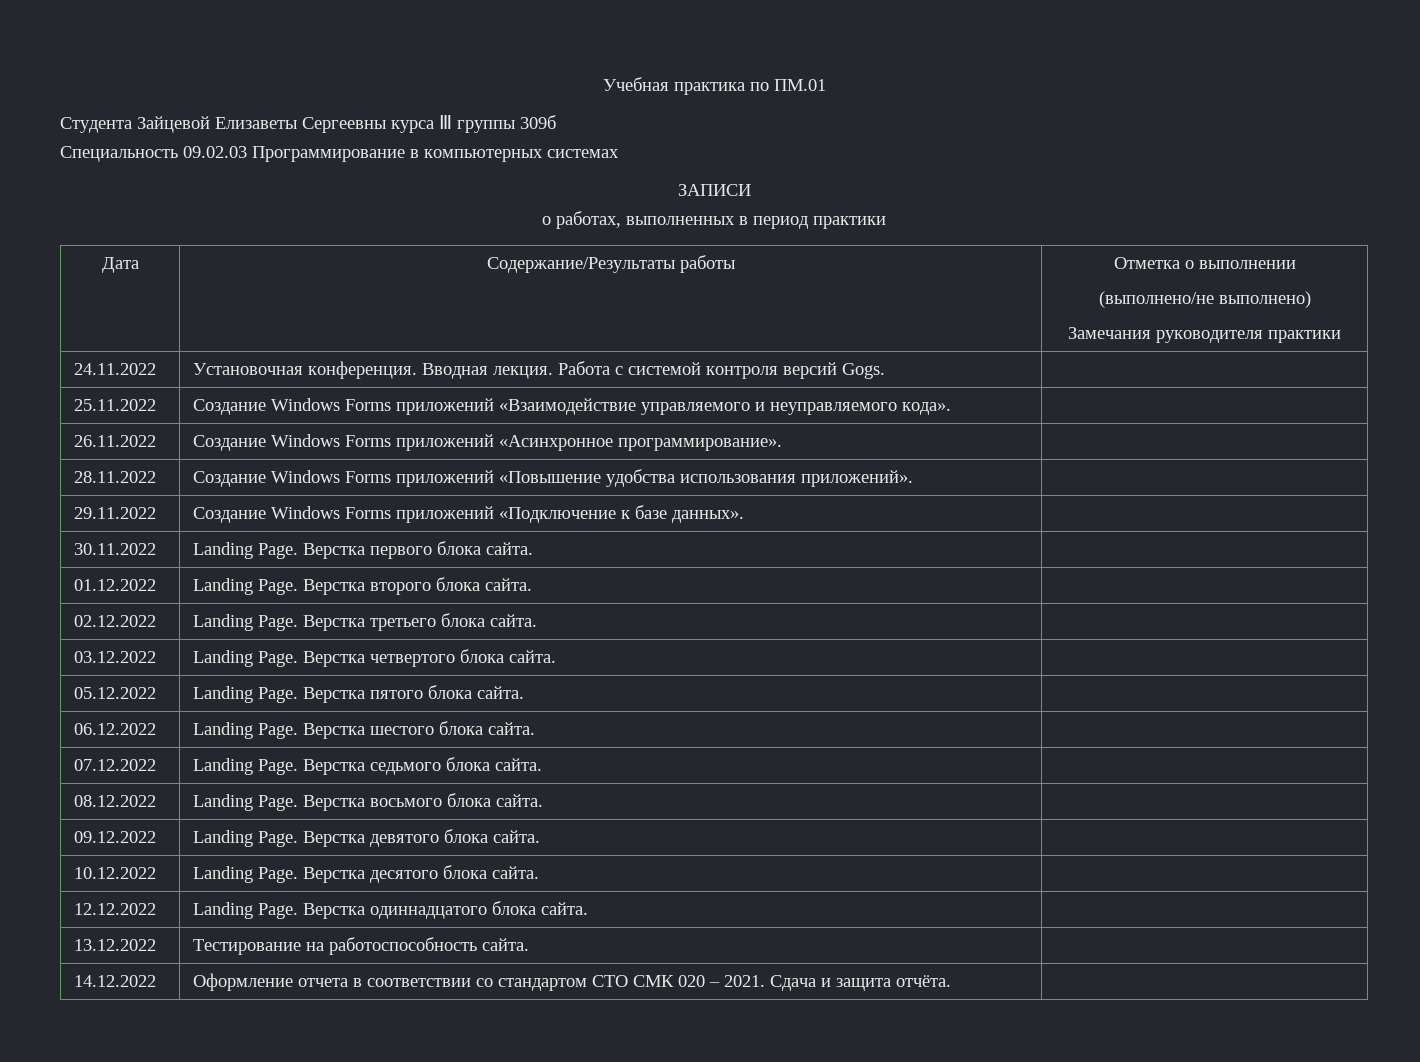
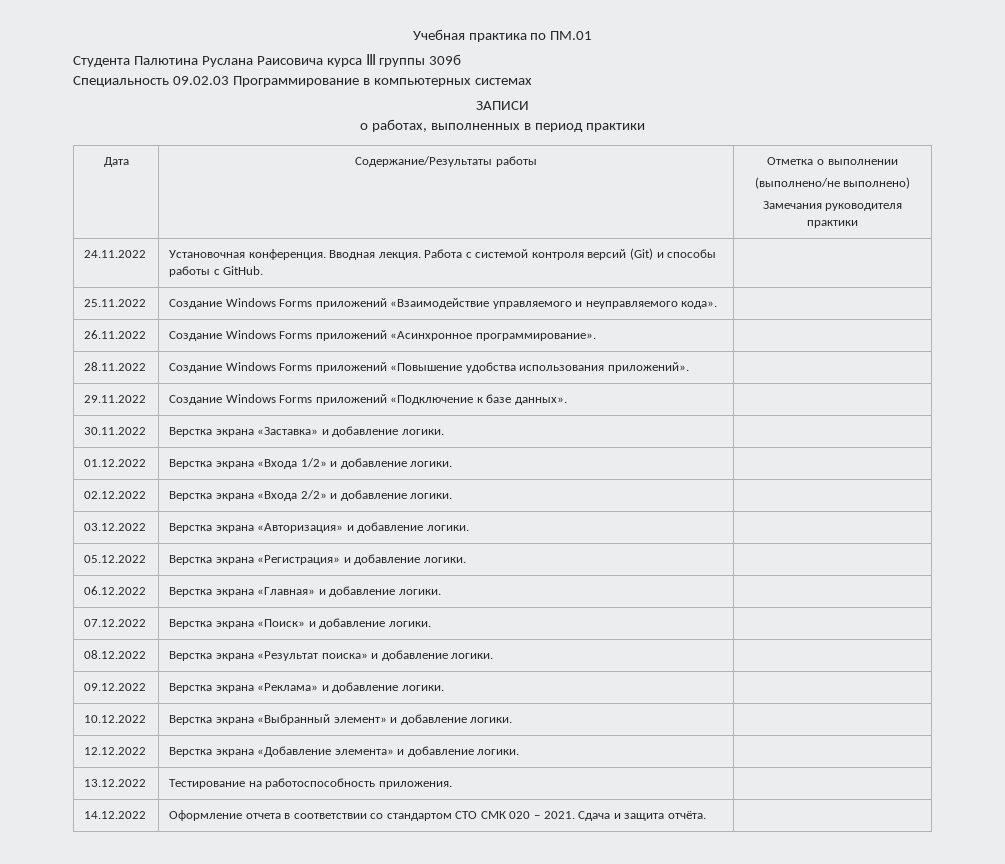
[137,116,386,133] Зайцевой Елизаветы Сергеевны -> [133,56,323,67] Палютина Руслана Раисовича
[842,363,886,379] Gogs. -> [629,248,717,260] [169,266,264,277] (Git) и способы работы с GitHub.
[193,541,534,559] [74,579,157,591] [193,577,533,595] [74,615,157,627] [193,613,538,631] [74,651,157,663] [193,649,557,667] [74,687,157,699] [193,685,525,703] [74,723,157,735] [193,721,536,739] [74,759,157,771] [193,757,543,775] [74,795,157,807] [193,793,544,811] [74,831,157,843] [193,829,541,847] [74,867,157,879] [193,865,540,883] [74,903,157,915] [193,901,589,919] Landing Page. Верстка первого блока сайта. | // 01.12.2022 | Landing Page. Верстка второго блока сайта. | // 02.12.2022 | Landing Page. Верстка третьего блока сайта. | // 03.12.2022 | Landing Page. Верстка четвертого блока сайта. | // 05.12.2022 | Landing Page. Верстка пятого блока сайта. | // 06.12.2022 | Landing Page. Верстка шестого блока сайта. | // 07.12.2022 | Landing Page. Верстка седьмого блока сайта. | // 08.12.2022 | Landing Page. Верстка восьмого блока сайта. | // 09.12.2022 | Landing Page. Верстка девятого блока сайта. | // 10.12.2022 | Landing Page. Верстка десятого блока сайта. | // 12.12.2022 | Landing Page. Верстка одиннадцатого блока сайта. -> [169,426,444,437] [84,459,147,467] [169,458,453,469] [84,491,147,499] [169,490,453,501] [84,523,147,531] [169,522,469,533] [84,555,147,563] [169,554,466,565] [84,586,147,595] [169,586,441,597] [84,619,147,627] [169,618,431,629] [84,650,147,659] [169,650,494,661] [84,683,147,691] [169,682,444,693] [84,715,147,723] [169,714,513,725] [84,747,147,755] [169,746,520,757] Верстка экрана «Заставка» и добавление логики. | // 01.12.2022 | Верстка экрана «Входа 1/2» и добавление логики. | // 02.12.2022 | Верстка экрана «Входа 2/2» и добавление логики. | // 03.12.2022 | Верстка экрана «Авторизация» и добавление логики. | // 05.12.2022 | Верстка экрана «Регистрация» и добавление логики. | // 06.12.2022 | Верстка экрана «Главная» и добавление логики. | // 07.12.2022 | Верстка экрана «Поиск» и добавление логики. | // 08.12.2022 | Верстка экрана «Результат поиска» и добавление логики. | // 09.12.2022 | Верстка экрана «Реклама» и добавление логики. | // 10.12.2022 | Верстка экрана «Выбранный элемент» и добавление логики. | // 12.12.2022 | Верстка экрана «Добавление элемента» и добавление логики.
[482,938,530,951] сайта. -> [378,781,452,789] приложения.

